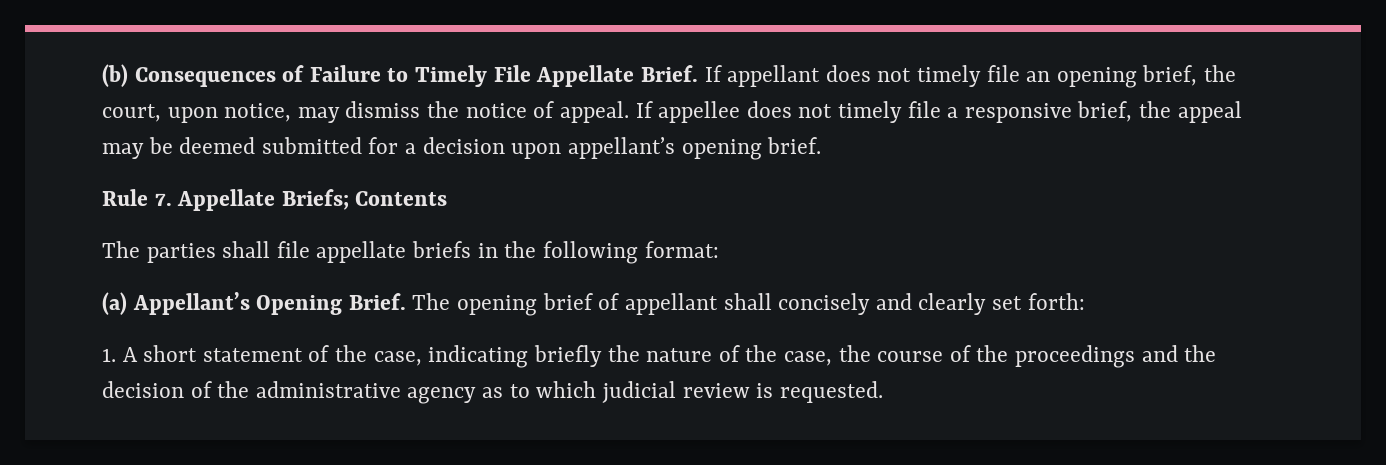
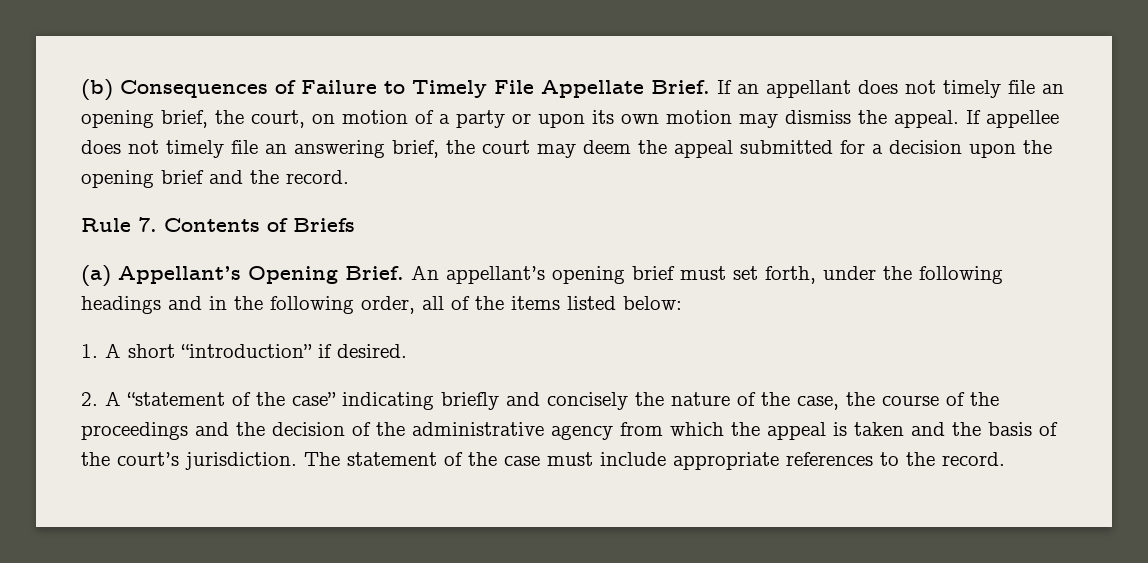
(722, 73) none -> [737,84,759,94] an
[167,103,292,123] upon notice, -> [312,110,732,128] on motion of a party or upon its own motion
[465,101,555,118] notice of -> (887, 117) none
[947,101,1242,123] [102,137,256,159] a responsive brief, the appeal may be deemed -> [265,140,733,158] an answering brief, the court may deem the appeal
[567,137,822,160] appellant’s opening brief. -> [1023,140,1052,154] [81,170,349,188] the opening brief and the record.
[177,189,349,211] Appellate Briefs; -> (157, 224) none
[102,241,719,264] [102,292,1085,316] [102,345,422,366] // The parties shall file appellate briefs in the following format: // (a) Appellant’s Opening Brief. The opening brief of appellant shall concisely and clearly set forth: // 1. A short statement of the case, -> [267,218,355,232] [81,265,1003,287] [81,296,682,314] [81,343,407,358] [81,391,336,406] of Briefs // (a) Appellant’s Opening Brief. An appellant’s opening brief must set forth, under the following headings and in the following order, all of the items listed below: // 1. A short “introduction” if desired. // 2. A “statement of the case”
(602, 356) none -> [506,392,628,410] and concisely
[482,381,883,403] as to which judicial review is requested. -> [620,422,1058,440] [81,452,1005,470] from which the appeal is taken and the basis of the court’s jurisdiction. The statement of the case must include appropriate references to the record.

